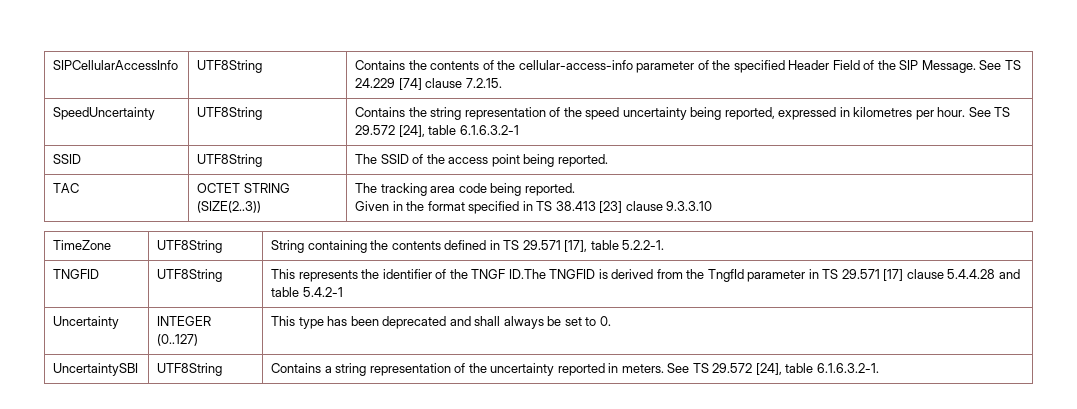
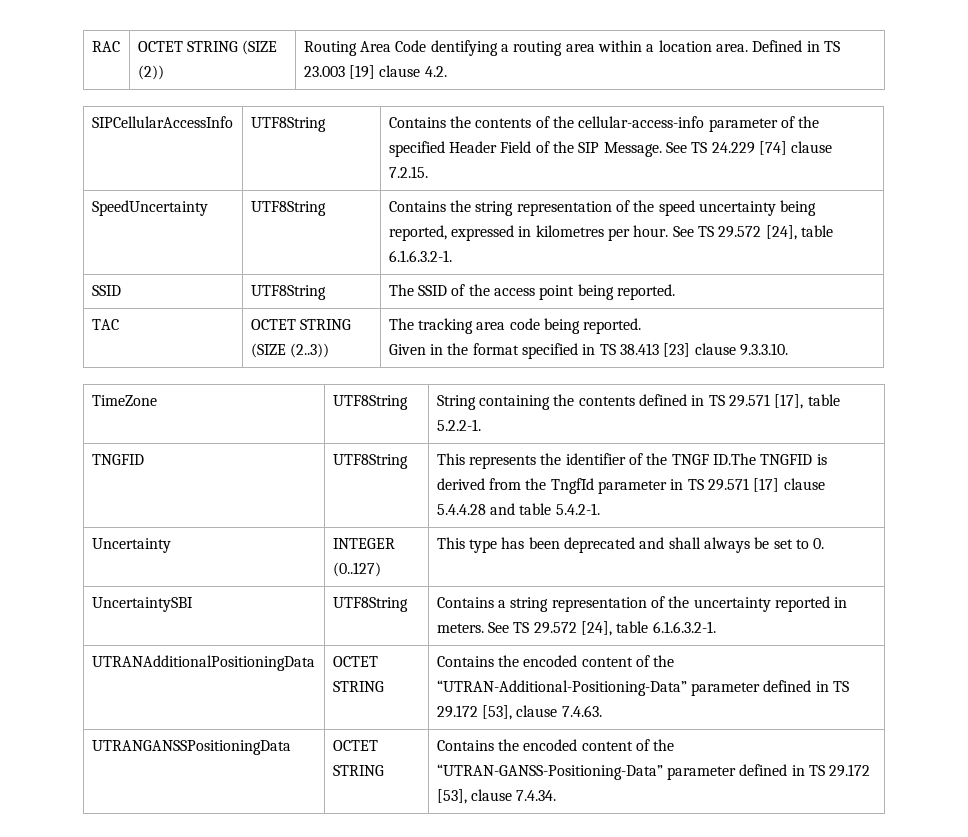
(53, 65) none -> [91,41,120,52] [137,40,278,55] [137,65,164,80] [303,40,840,56] [303,65,447,79] RAC | OCTET STRING (SIZE (2)) | Routing Area Code dentifying a routing area within a location area. Defined in TS 23.003 [19] clause 4.2. //
[459,125,519,135] 6.1.6.3.2-1 -> [388,250,452,262] 6.1.6.3.2-1.
[197,201,262,213] (SIZE(2..3)) -> [250,343,330,358] (SIZE (2..3))
[666,201,713,211] 9.3.3.10 -> [739,343,788,356] 9.3.3.10.
[302,287,343,297] 5.4.2-1 -> [555,503,600,515] 5.4.2-1.
(879, 368) none -> [91,655,315,671] [332,656,378,667] [332,681,384,692] [436,655,675,667] [436,680,849,696] [436,705,602,720] [91,740,291,755] [332,740,378,751] [332,765,384,776] [436,739,675,751] [436,764,871,780] [436,789,557,804] // UTRANAdditionalPositioningData | OCTET STRING | Contains the encoded content of the “UTRAN-Additional-Positioning-Data” parameter defined in TS 29.172 [53], clause 7.4.63. // UTRANGANSSPositioningData | OCTET STRING | Contains the encoded content of the “UTRAN-GANSS-Positioning-Data” parameter defined in TS 29.172 [53], clause 7.4.34.

